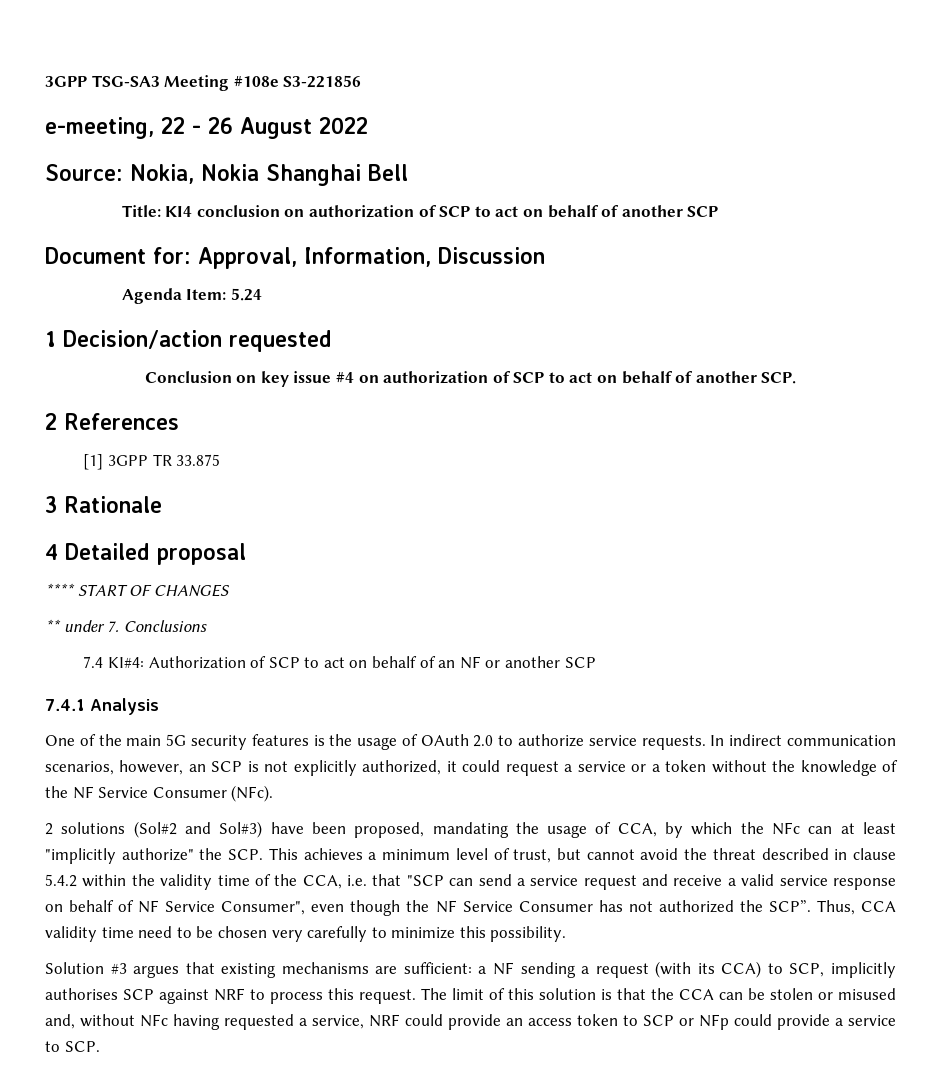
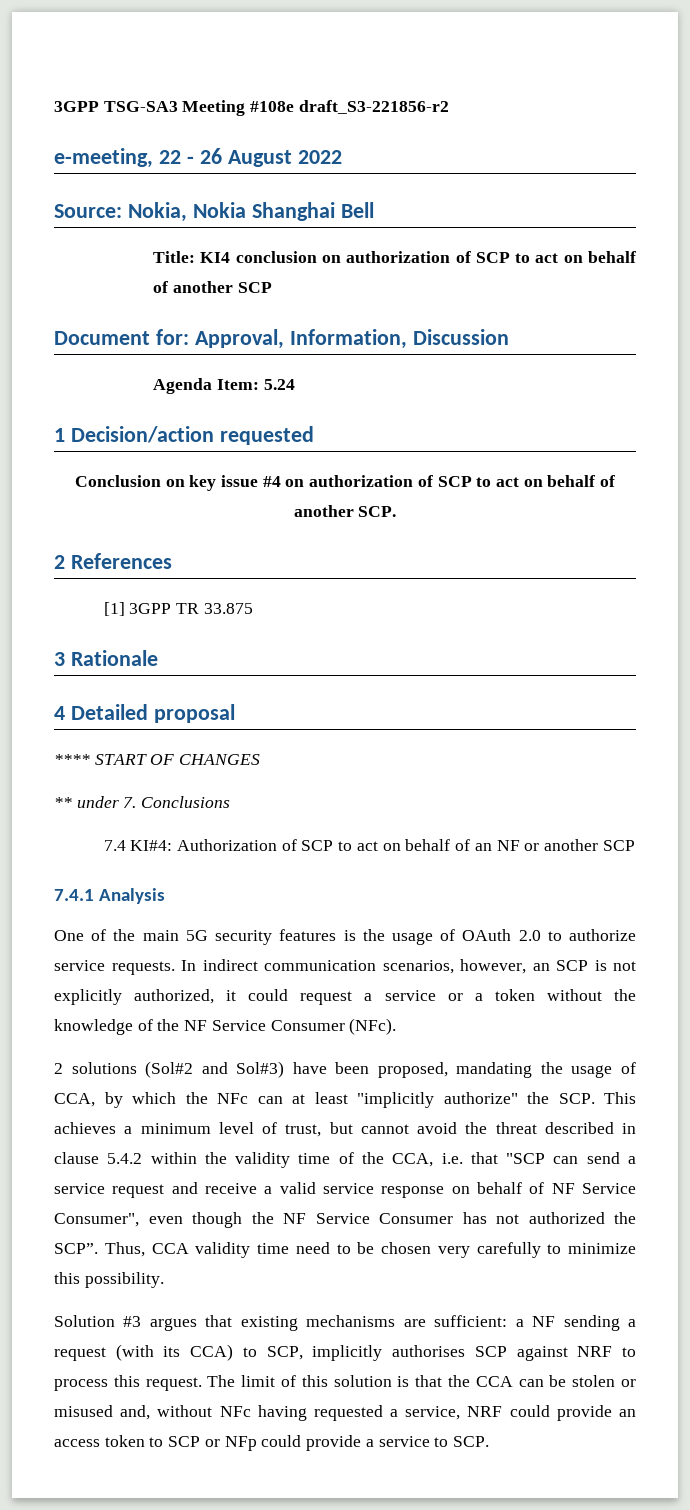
[283,75,362,88] S3-221856 -> [298,100,449,114] draft_S3-221856-r2

